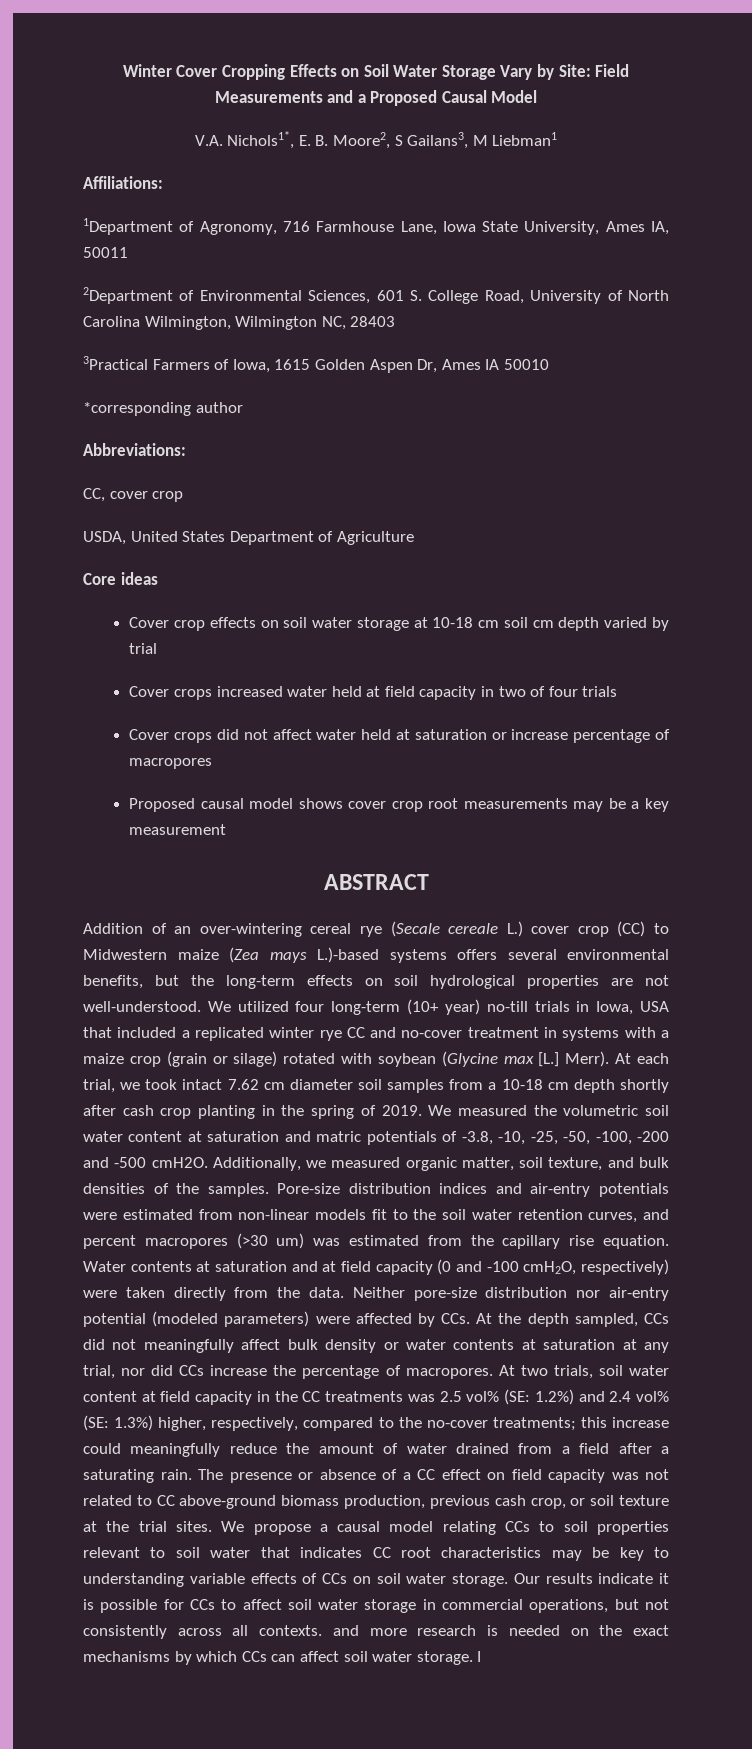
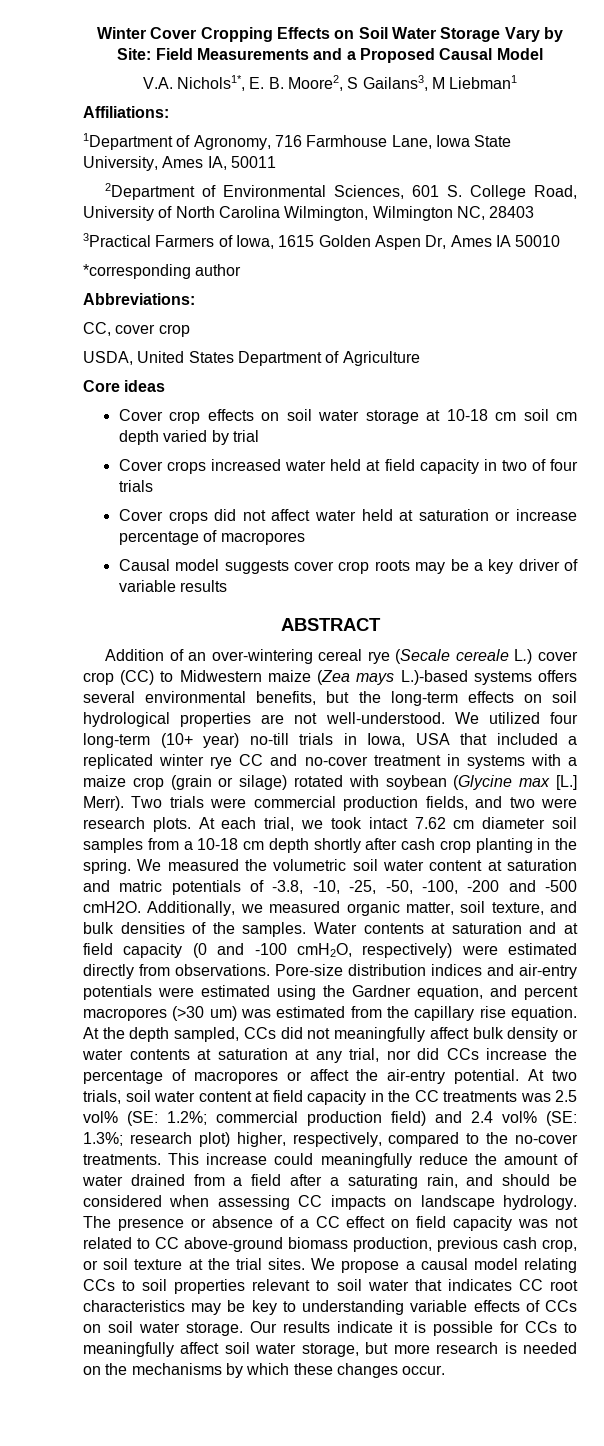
[129,798,669,812] [129,824,227,835] Proposed causal model shows cover crop root measurements may be a key measurement -> [118,559,578,574] [118,580,228,592] Causal model suggests cover crop roots may be a key driver of variable results
(610, 1059) none -> [131,796,577,811] [83,817,191,832] Two trials were commercial production fields, and two were research plots.
[311,1105,422,1119] spring of 2019. -> [83,859,131,874] spring.
[277,1183,669,1197] [83,1209,669,1223] [83,1233,670,1249] Pore-size distribution indices and air-entry potentials were estimated from non-linear models fit to the soil water retention curves, and percent macropores (>30 um) was estimated from the capillary rise equation. -> (307, 929) none
[125,1287,165,1298] taken -> [508,943,577,955] estimated
[277,1287,669,1301] [83,1311,471,1327] the data. Neither pore-size distribution nor air-entry potential (modeled parameters) were affected by CCs. -> [175,964,577,979] [83,985,578,1000] [83,1006,577,1021] observations. Pore-size distribution indices and air-entry potentials were estimated using the Gardner equation, and percent macropores (>30 um) was estimated from the capillary rise equation.
[405,1368,493,1379] macropores. -> [193,1069,520,1084] macropores or affect the air-entry potential.
[534,1389,574,1405] 1.2%) -> [167,1111,426,1126] 1.2%; commercial production field)
[114,1415,154,1431] 1.3%) -> [83,1132,230,1147] 1.3%; research plot)
[492,1417,607,1431] treatments; this -> [83,1153,200,1165] treatments. This
[160,1469,192,1480] rain. -> [426,1174,577,1188] [83,1195,577,1210] rain, and should be considered when assessing CC impacts on landscape hydrology.
[242,1599,669,1613] [83,1625,359,1639] affect soil water storage in commercial operations, but not consistently across all contexts. and -> [83,1342,389,1357] meaningfully affect soil water storage, but
[633,1625,670,1636] exact -> (128, 1369) none
[241,1651,482,1665] CCs can affect soil water storage. I -> [293,1363,446,1378] these changes occur.

